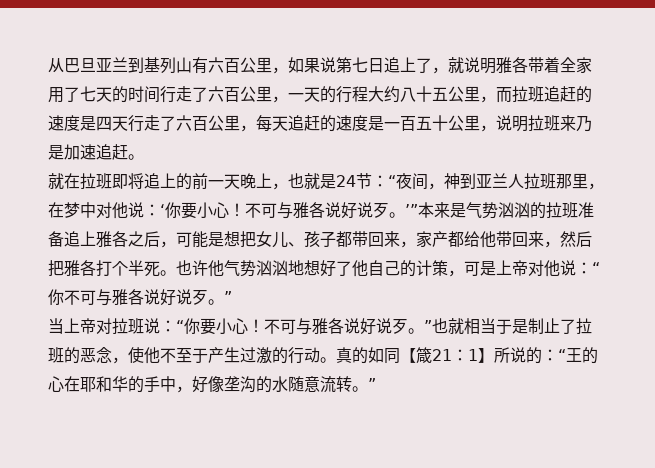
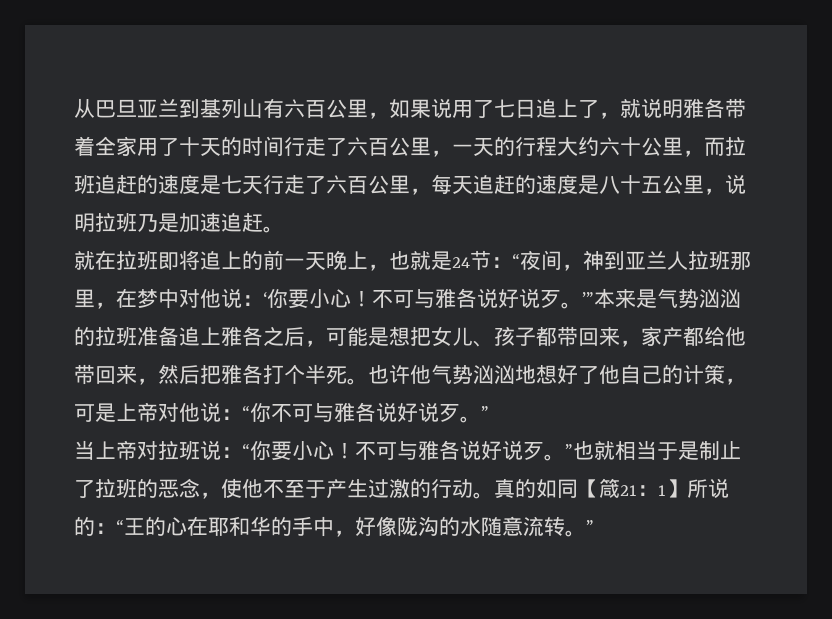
[336,57,352,73] 第 -> [452,100,494,118] 用了
[80,86,96,102] 七 -> [179,137,200,156] 十
[400,86,448,102] 八十五 -> [599,137,641,156] 六十
[96,116,112,131] 四 -> [221,175,242,194] 七
[384,115,448,131] 一百五十 -> [599,175,662,194] 八十五
[560,115,576,131] 来 -> (137, 222) none
[224,376,240,392] 垄 -> [397,517,418,536] 陇

